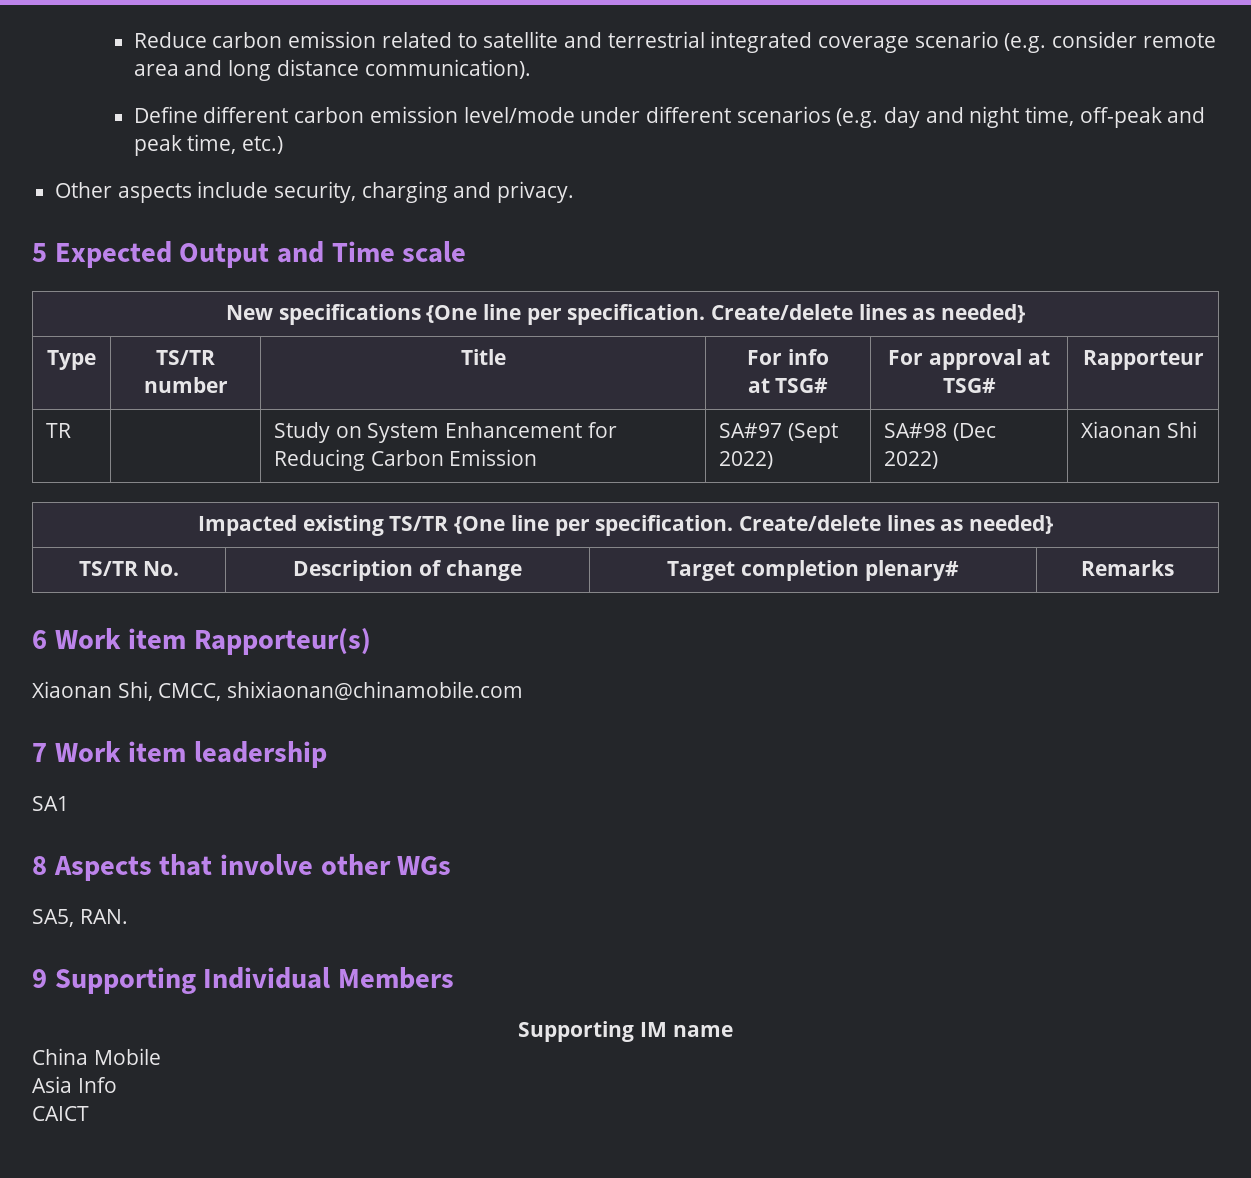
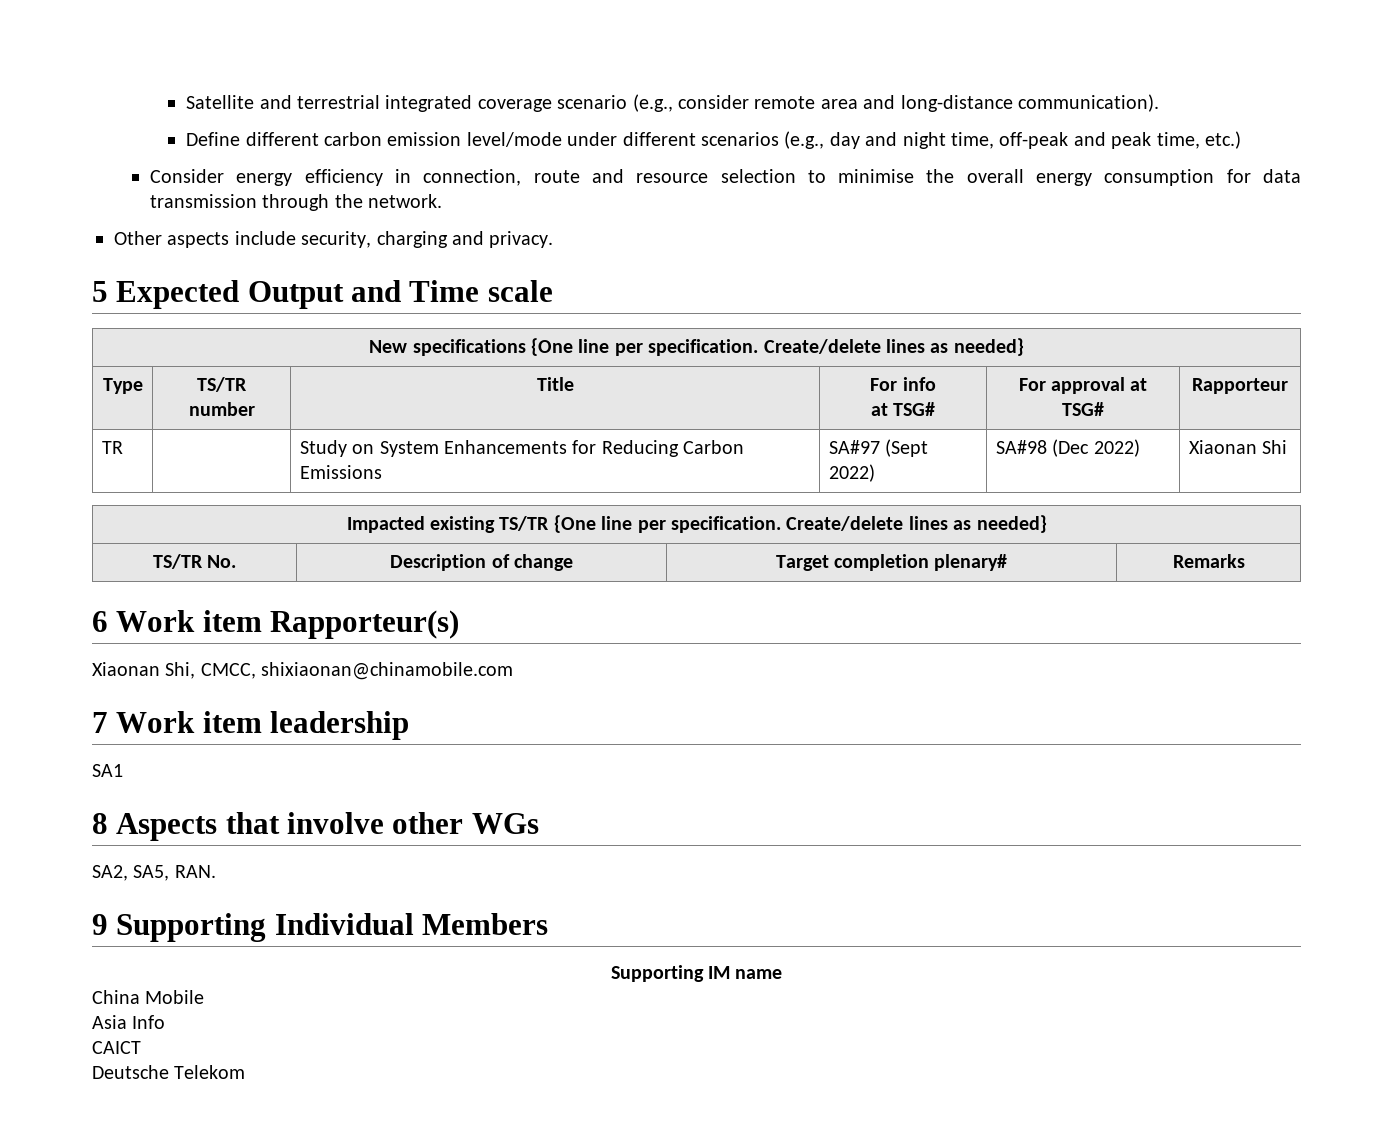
[133,31,559,48] Reduce carbon emission related to satellite -> [186,95,255,109] Satellite
[1004,33,1047,53] (e.g. -> [632,94,673,112] (e.g.,
[228,59,359,81] long distance -> [900,95,1013,112] long-distance
[836,108,879,128] (e.g. -> [784,131,825,149] (e.g.,
(284, 145) none -> [150,169,1301,186] [150,194,443,211] // Consider energy efficiency in connection, route and resource selection to minimise the overall energy consumption for data transmission through the network.
[445,422,583,438] Enhancement -> [444,440,568,454] Enhancements
[449,449,538,466] Emission -> [299,465,382,479] Emissions
(452, 865) none -> [92,865,128,881] SA2,
(89, 1113) none -> [92,1065,246,1079] // Deutsche Telekom

